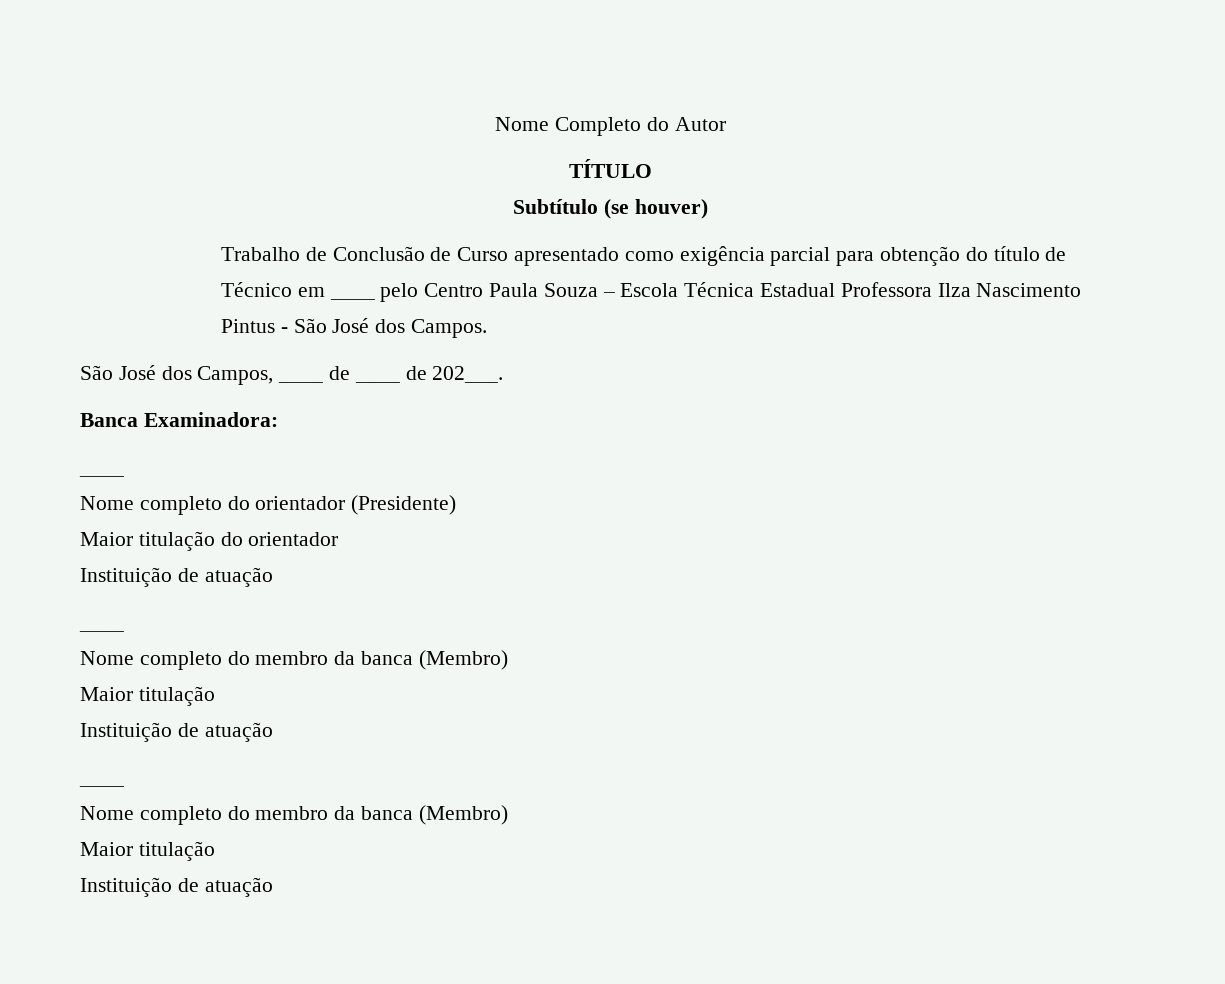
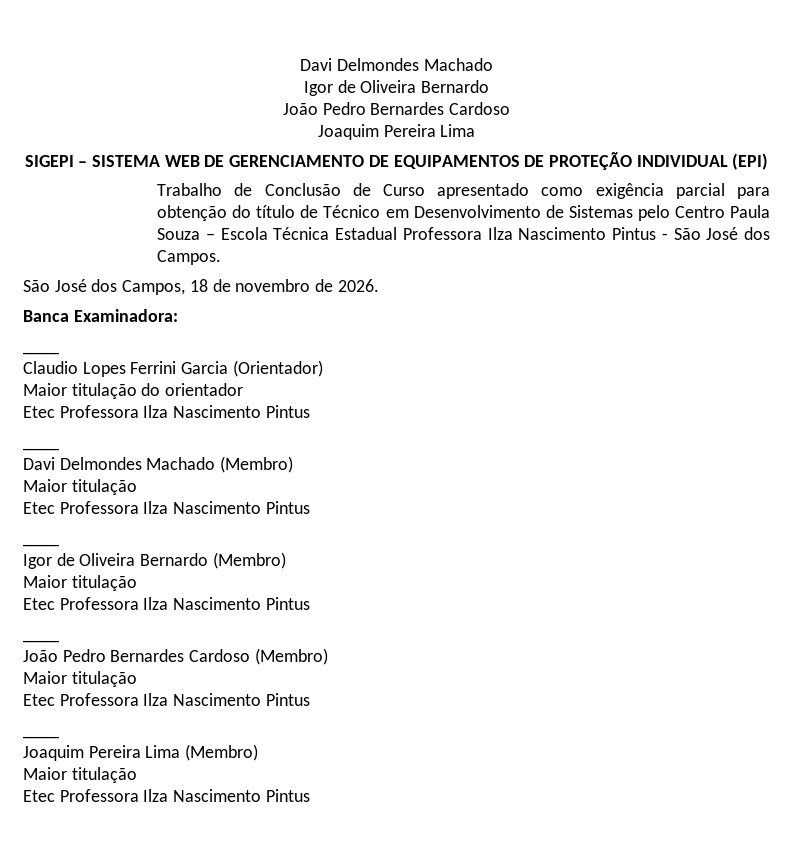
[495,117,726,136] [569,159,652,178] [513,199,708,219] Nome Completo do Autor // TÍTULO // Subtítulo (se houver) -> [300,58,493,71] [303,80,490,96] [282,102,511,115] [317,124,476,140] [24,152,769,170] Davi Delmondes Machado // Igor de Oliveira Bernardo // João Pedro Bernardes Cardoso // Joaquim Pereira Lima // SIGEPI – SISTEMA WEB DE GERENCIAMENTO DE EQUIPAMENTOS DE PROTEÇÃO INDIVIDUAL (EPI)
[329,297,375,300] ____ -> [413,205,633,218] Desenvolvimento de Sistemas
[278,380,324,383] [329,366,351,380] [354,380,400,383] [405,366,504,383] [80,412,278,427] [79,474,124,477] [80,495,457,515] [80,531,339,551] [80,567,273,587] [79,629,124,632] [80,650,508,670] [80,686,215,706] [80,722,273,742] [79,784,124,787] [80,805,508,825] [80,841,215,861] [80,877,273,897] ____ de ____ de 202___. // Banca Examinadora: // ____ // Nome completo do orientador (Presidente) // Maior titulação do orientador // Instituição de atuação // ____ // Nome completo do membro da banca (Membro) // Maior titulação // Instituição de atuação // ____ // Nome completo do membro da banca (Membro) // Maior titulação // Instituição de atuação -> [189,279,379,292] [23,309,178,322] [23,352,59,355] [23,360,323,377] [23,383,244,399] [23,405,310,418] [23,448,59,451] [23,456,294,473] [23,479,137,495] [23,501,310,514] [23,544,59,547] [23,552,286,569] [23,575,137,591] [23,597,310,610] [23,640,59,643] [23,648,328,665] [23,671,137,687] [23,693,310,706] [23,736,59,739] [23,744,259,761] [23,767,137,783] [23,789,310,802] 18 de novembro de 2026. // Banca Examinadora: // ____ // Claudio Lopes Ferrini Garcia (Orientador) // Maior titulação do orientador // Etec Professora Ilza Nascimento Pintus // ____ // Davi Delmondes Machado (Membro) // Maior titulação // Etec Professora Ilza Nascimento Pintus // ____ // Igor de Oliveira Bernardo (Membro) // Maior titulação // Etec Professora Ilza Nascimento Pintus // ____ // João Pedro Bernardes Cardoso (Membro) // Maior titulação // Etec Professora Ilza Nascimento Pintus // ____ // Joaquim Pereira Lima (Membro) // Maior titulação // Etec Professora Ilza Nascimento Pintus

